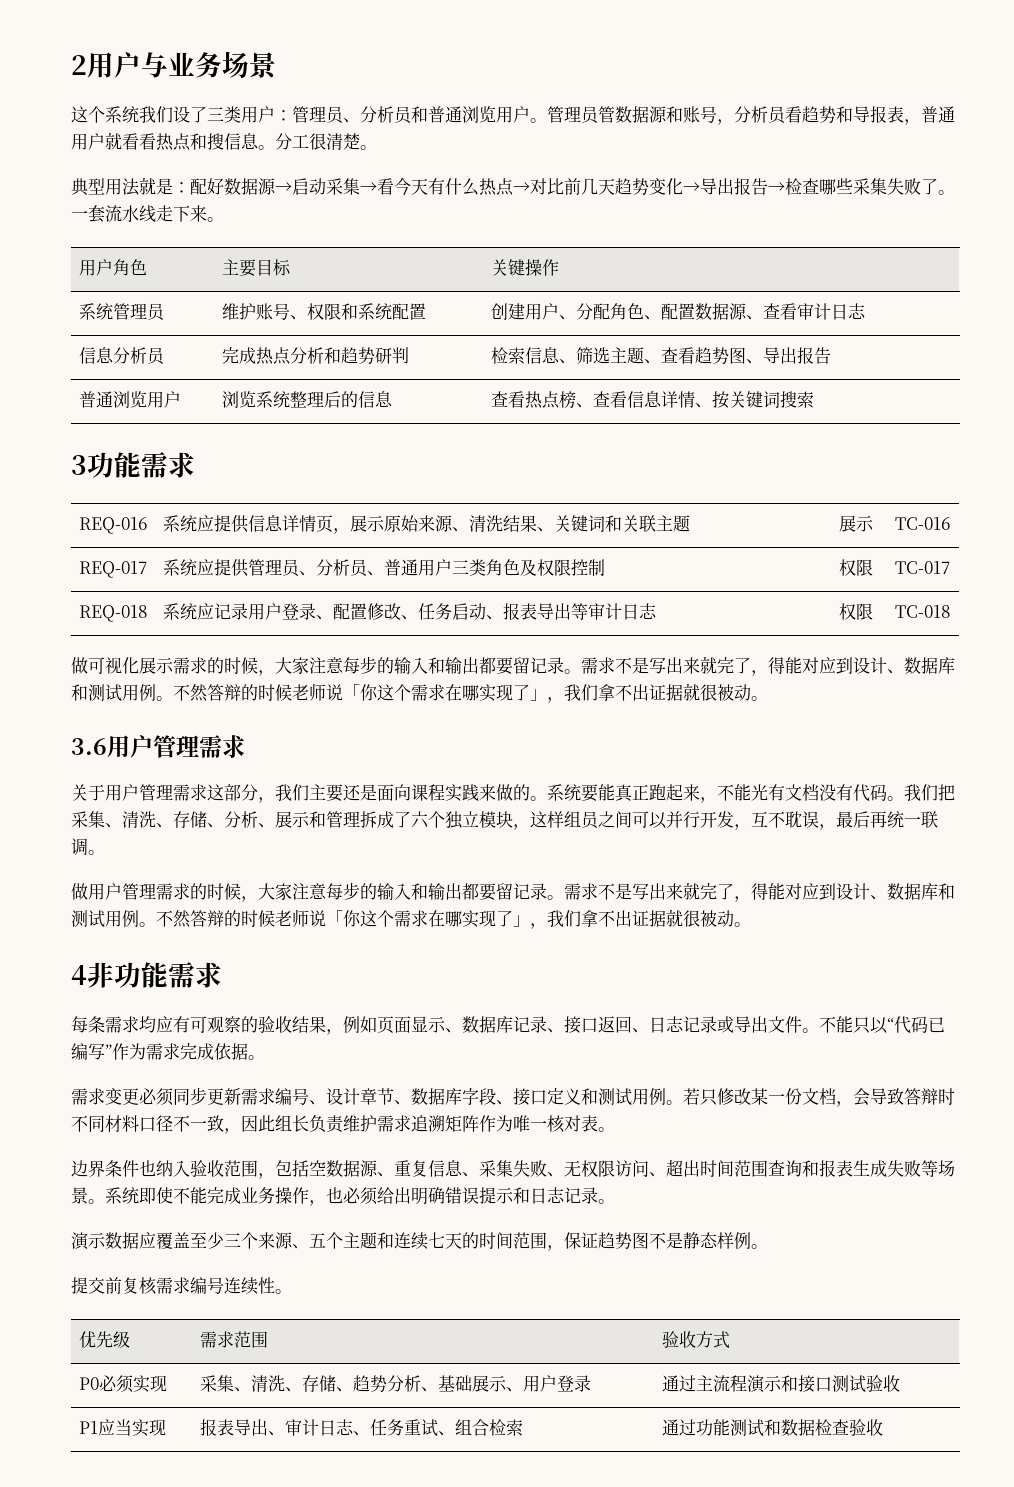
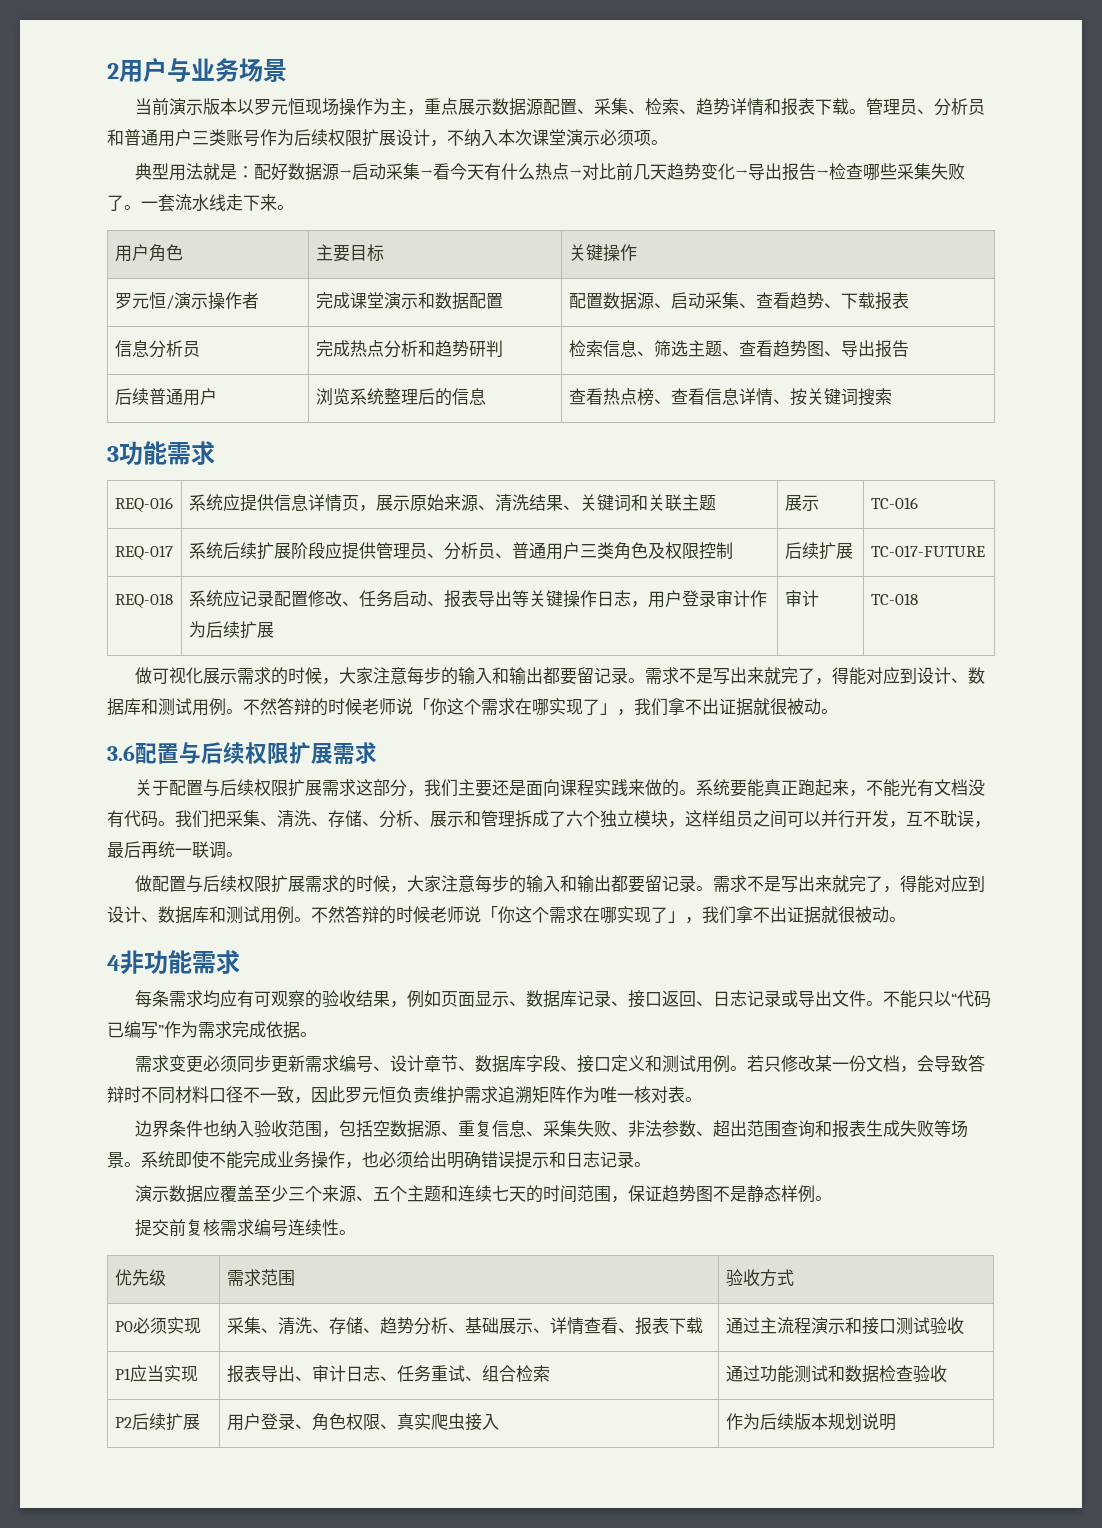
[71,106,292,123] 这个系统我们设了三类用户： -> [134,98,866,116] 当前演示版本以罗元恒现场操作为主，重点展示数据源配置、采集、检索、趋势详情和报表下载。
[462,106,955,125] [71,132,360,151] 浏览用户。管理员管数据源和账号，分析员看趋势和导报表，普通用户就看看热点和搜信息。分工很清楚 -> [158,129,651,147] 用户三类账号作为后续权限扩展设计，不纳入本次课堂演示必须项
[78,303,166,321] [221,303,426,320] [490,303,866,320] 系统管理员 | 维护账号、权限和系统配置 | 创建用户、分配角色、配置数据源、查看审计日志 -> [114,292,259,310] [315,292,503,310] [568,292,909,310] 罗元恒/演示操作者 | 完成课堂演示和数据配置 | 配置数据源、启动采集、查看趋势、下载报表
[78,391,147,408] 普通浏览 -> [114,388,183,405] 后续普通
(197, 567) none -> [222,542,325,560] 后续扩展阶段
[838,559,873,576] [894,561,950,574] 权限 | TC-017 -> [784,542,853,560] [870,545,985,557] 后续扩展 | TC-017-FUTURE
[247,603,333,620] 用户登录、 -> (274, 598) none
[587,603,657,620] [838,603,873,620] 审计日志 | 权限 -> [528,590,767,608] [188,621,274,639] [784,590,819,607] 关键操作日志，用户登录审计作为后续扩展 | 审计
[107,735,245,758] [71,784,173,801] 用户管理需求 // 关于用户管理 -> [135,742,377,765] [134,779,322,797] 配置与后续权限扩展需求 // 关于配置与后续权限扩展
[88,883,156,900] 用户管理 -> [151,875,305,893] 配置与后续权限扩展
[275,1115,309,1132] 组长 -> [345,1086,396,1103] 罗元恒
[564,1159,734,1177] 无权限访问、超出时间 -> [627,1120,747,1137] 非法参数、超出
[522,1375,591,1392] 用户登录 -> [549,1317,703,1335] 详情查看、报表下载
(883, 1427) none -> [114,1413,200,1431] [226,1413,499,1431] [725,1413,896,1431] // P2后续扩展 | 用户登录、角色权限、真实爬虫接入 | 作为后续版本规划说明

